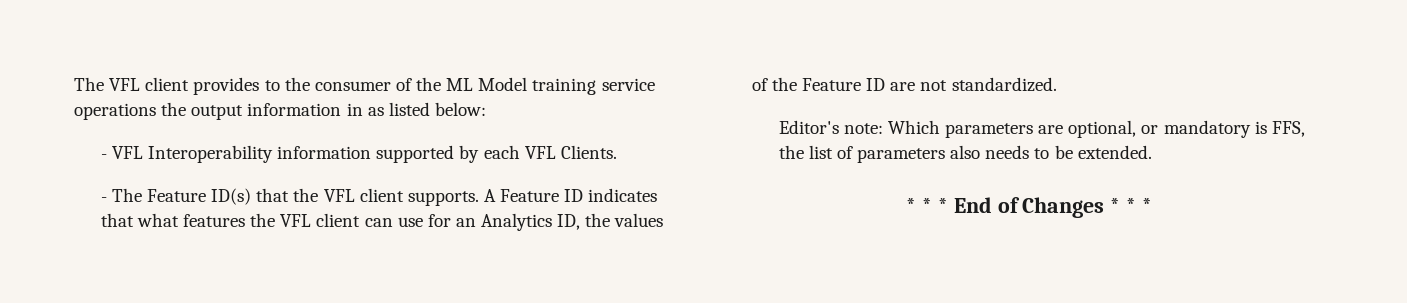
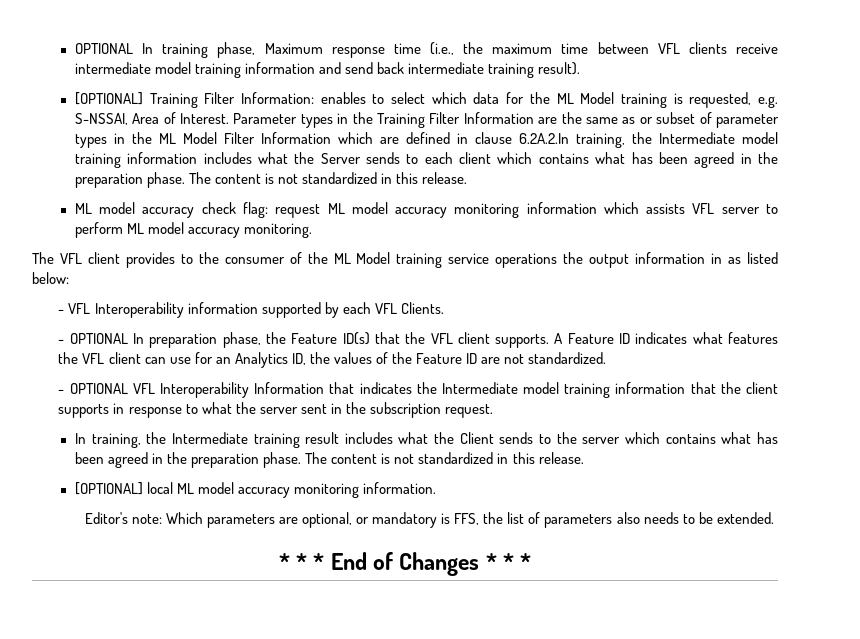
(74, 84) none -> [74,42,778,58] [74,62,581,78] [74,92,778,108] [74,112,779,128] [74,132,778,148] [74,152,778,168] [74,172,468,188] [74,202,778,218] [74,222,313,238] OPTIONAL In training phase, Maximum response time (i.e., the maximum time between VFL clients receive intermediate model training information and send back intermediate training result). // [OPTIONAL] Training Filter Information: enables to select which data for the ML Model training is requested, e.g. S-NSSAI, Area of Interest. Parameter types in the Training Filter Information are the same as or subset of parameter types in the ML Model Filter Information which are defined in clause 6.2A.2.In training, the Intermediate model training information includes what the Server sends to each client which contains what has been agreed in the preparation phase. The content is not standardized in this release. // ML model accuracy check flag: request ML model accuracy monitoring information which assists VFL server to perform ML model accuracy monitoring. //
[111,188,142,202] The -> [69,332,286,348] OPTIONAL In preparation phase, the
[100,213,134,227] that -> (688, 338) none
(1057, 84) none -> [58,382,779,398] [58,402,493,418] [74,432,778,448] [74,452,584,468] [74,482,437,498] // - OPTIONAL VFL Interoperability Information that indicates the Intermediate model training information that the client supports in response to what the server sent in the subscription request. // In training, the Intermediate training result includes what the Client sends to the server which contains what has been agreed in the preparation phase. The content is not standardized in this release. // [OPTIONAL] local ML model accuracy monitoring information.

